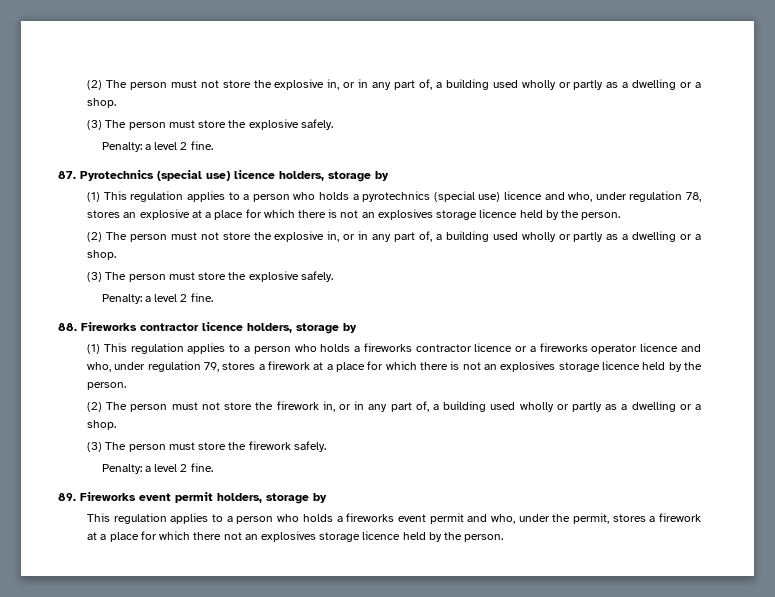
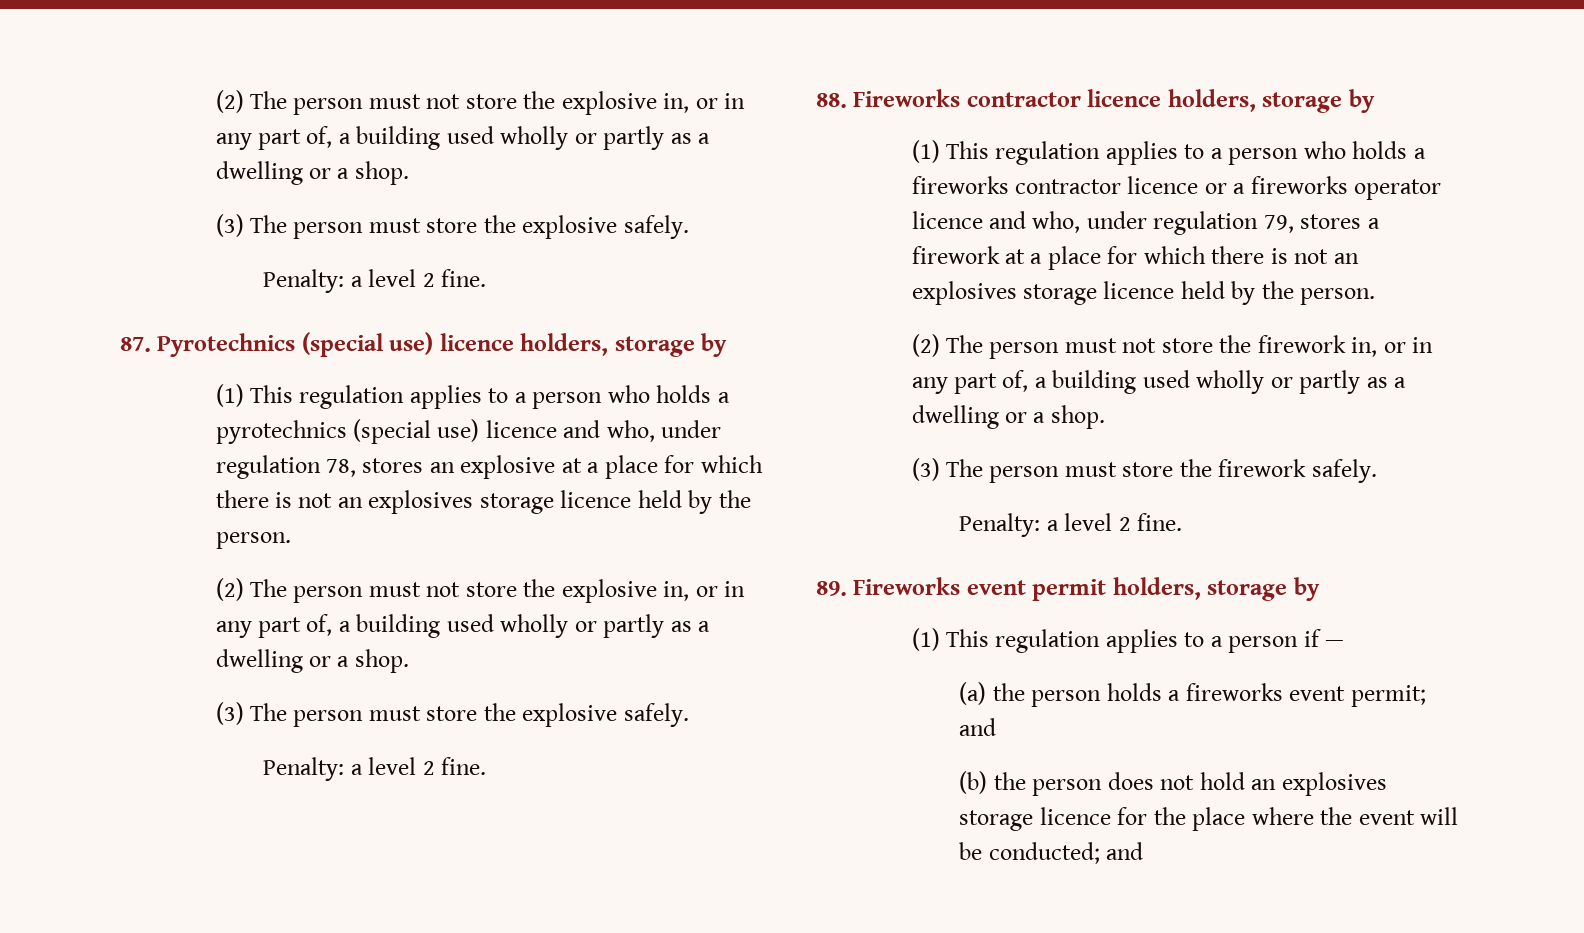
[87,513,300,524] This regulation applies to a person who -> [911,628,1345,653] [959,682,1102,707] (1) This regulation applies to a person if — // (a) the person
[429,513,701,524] [87,531,504,542] permit and who, under the permit, stores a firework at a place for which there not an explosives storage licence held by the person. -> [1350,685,1426,707] [959,718,997,736] [959,771,1387,796] [959,807,1459,831] [959,842,1144,864] permit; and // (b) the person does not hold an explosives storage licence for the place where the event will be conducted; and

